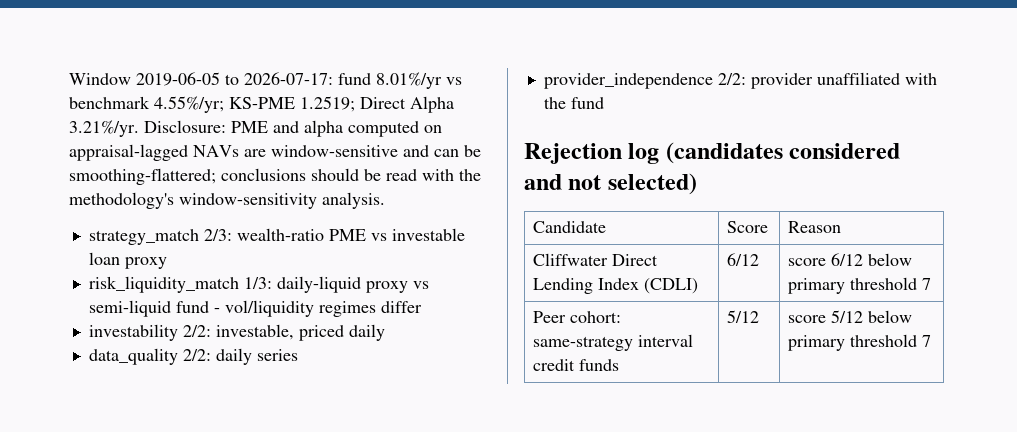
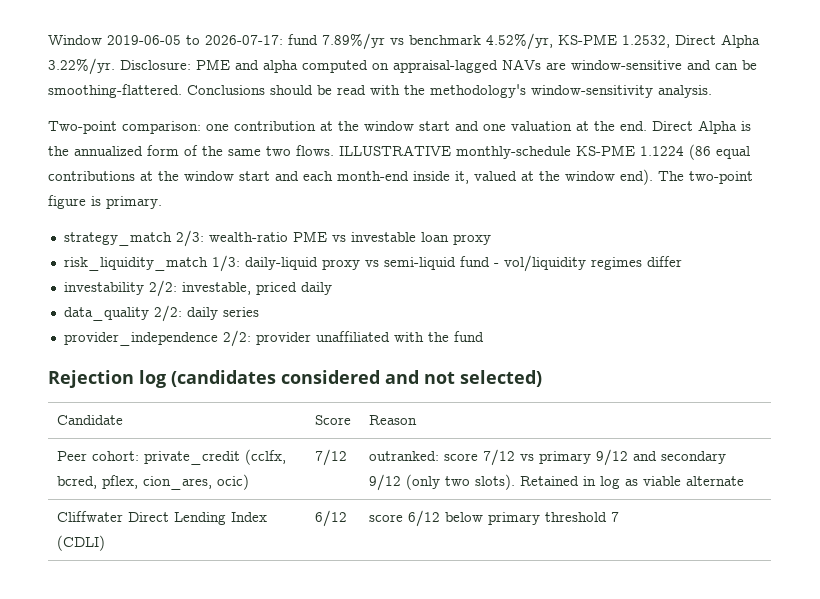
[376,72,442,89] 8.01%/yr -> [322,33,385,50] 7.89%/yr
[154,96,454,113] [69,120,139,137] 4.55%/yr; KS-PME 1.2519; Direct Alpha 3.21%/yr. -> [486,33,760,50] [48,58,115,75] 4.52%/yr, KS-PME 1.2532, Direct Alpha 3.22%/yr.
[69,168,306,185] smoothing-flattered; conclusions -> [48,84,265,98] smoothing-flattered. Conclusions
(385, 200) none -> [48,120,751,134] [48,144,750,160] [48,169,753,185] [48,195,162,209] // Two-point comparison: one contribution at the window start and one valuation at the end. Direct Alpha is the annualized form of the same two flows. ILLUSTRATIVE monthly-schedule KS-PME 1.1224 (86 equal contributions at the window start and each month-end inside it, valued at the window end). The two-point figure is primary.
(842, 227) none -> [56,449,286,465] [56,474,249,490] [314,449,347,466] [368,449,726,466] [368,474,744,491] // Peer cohort: private_credit (cclfx, bcred, pflex, cion_ares, ocic) | 7/12 | outranked: score 7/12 vs primary 9/12 and secondary 9/12 (only two slots). Retained in log as viable alternate
[533,311,622,323] [533,334,694,351] [533,359,620,371] [727,310,760,323] [788,310,913,323] [788,334,932,351] // Peer cohort: same-strategy interval credit funds | 5/12 | score 5/12 below primary threshold 7 -> (619, 517) none

